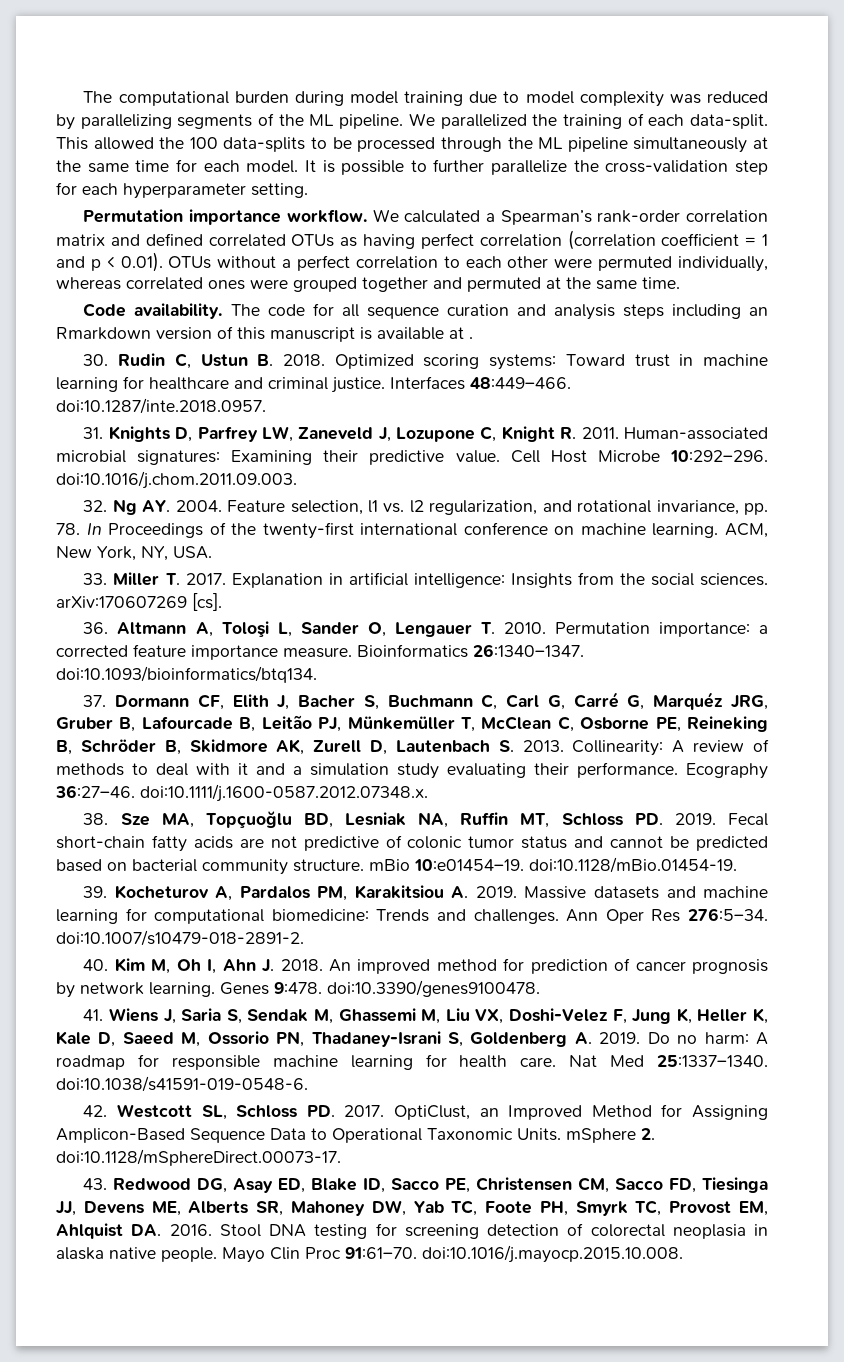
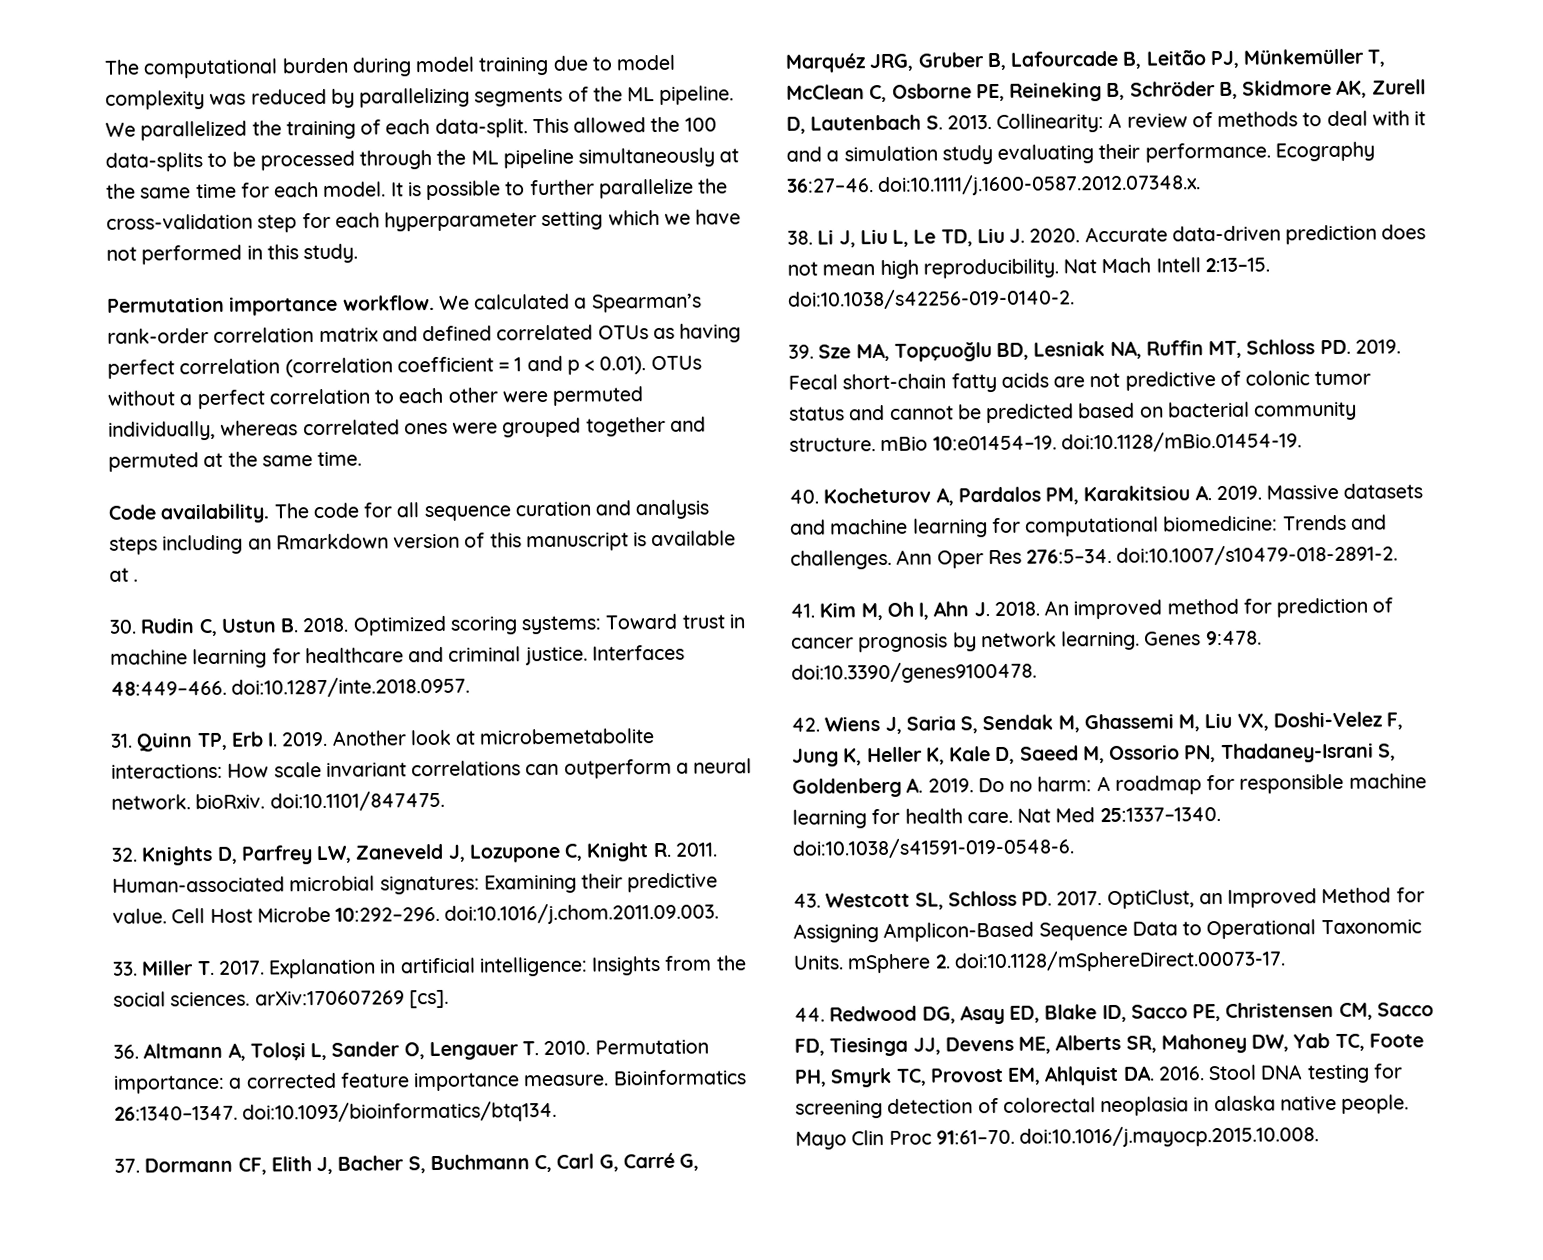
[251,183,308,198] setting. -> [541,209,742,231] [106,243,359,265] setting which we have not performed in this study.
(104, 433) none -> [136,728,656,752] [111,758,753,779] [111,790,445,812] [111,847,138,862] Quinn TP, Erb I. 2019. Another look at microbemetabolite interactions: How scale invariant correlations can outperform a neural network. bioRxiv. doi:10.1101/847475. // 32.
[83,499,768,515] [56,522,768,539] [56,546,212,561] // 32. Ng AY. 2004. Feature selection, l1 vs. l2 regularization, and rotational invariance, pp. 78. In Proceedings of the twenty-first international conference on machine learning. ACM, New York, NY, USA. -> (720, 913) none
(109, 819) none -> [817,224,1427,248] [787,257,1270,280] [787,288,1075,310] [788,344,814,359] Li J, Liu L, Le TD, Liu J. 2020. Accurate data-driven prediction does not mean high reproducibility. Nat Mach Intell 2:13–15. doi:10.1038/s42256-019-0140-2. // 39.
[83,886,108,898] 39. -> [789,489,819,504] 40.
[83,959,109,971] 40. -> [790,603,815,618] 41.
[83,1009,104,1021] 41. -> [791,717,820,732] 42.
[83,1105,108,1117] 42. -> [793,893,821,908] 43.
[83,1178,108,1190] 43. -> [794,1007,825,1022] 44.

